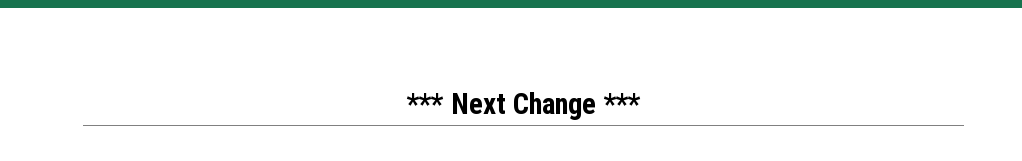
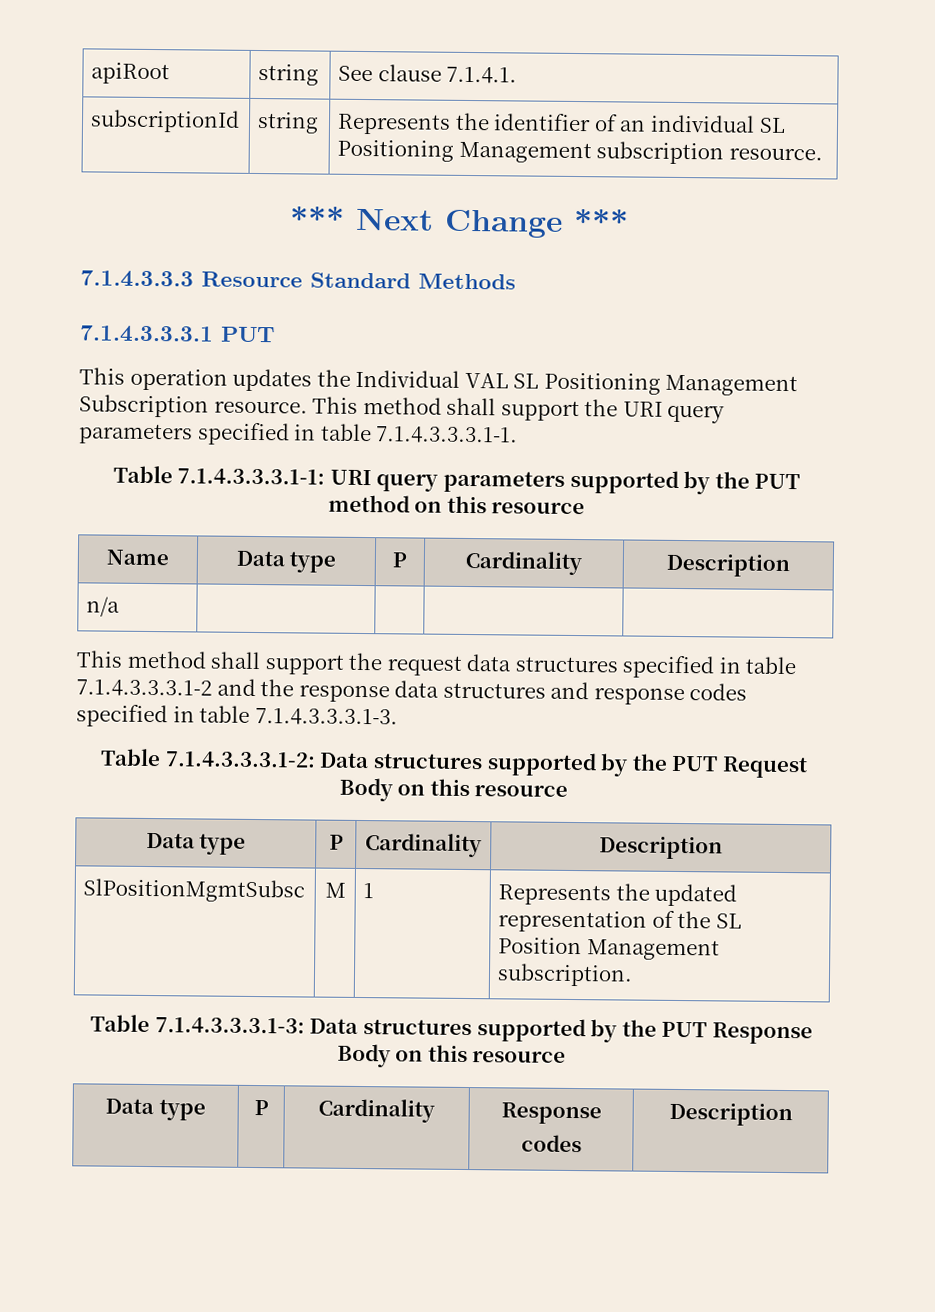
[405,92,642,120] *** Next Change *** -> [91,62,171,85] [258,64,320,86] [338,64,518,84] [90,109,241,133] [257,112,320,134] [337,112,786,135] [337,139,823,165] [290,206,629,238] [80,270,516,290] [79,325,276,343] [79,367,799,397] [79,394,726,424] [78,422,519,446] [112,465,801,495] [327,494,586,515] [106,549,169,566] [235,550,337,573] [392,552,407,568] [465,550,582,576] [666,553,790,578] [86,596,121,617] [76,650,798,679] [76,678,748,706] [76,704,398,728] [100,748,808,779] [338,777,569,802] [145,832,247,855] [328,834,344,850] [365,833,482,858] [599,836,723,860] [83,878,306,903] [324,882,346,898] [363,883,375,899] [498,883,738,907] [498,910,742,933] [498,937,720,961] [497,963,634,987] [90,1014,813,1045] [336,1043,567,1068] [105,1098,206,1121] [253,1100,269,1116] [318,1098,435,1123] [500,1102,602,1125] [520,1134,582,1153] [668,1102,793,1127] apiRoot | string | See clause 7.1.4.1. // subscriptionId | string | Represents the identifier of an individual SL Positioning Management subscription resource. // *** Next Change *** // 7.1.4.3.3.3 Resource Standard Methods // 7.1.4.3.3.3.1 PUT // This operation updates the Individual VAL SL Positioning Management Subscription resource. This method shall support the URI query parameters specified in table 7.1.4.3.3.3.1-1. // Table 7.1.4.3.3.3.1-1: URI query parameters supported by the PUT method on this resource // Name | Data type | P | Cardinality | Description // n/a | | | | // This method shall support the request data structures specified in table 7.1.4.3.3.3.1-2 and the response data structures and response codes specified in table 7.1.4.3.3.3.1-3. // Table 7.1.4.3.3.3.1-2: Data structures supported by the PUT Request Body on this resource // Data type | P | Cardinality | Description // SlPositionMgmtSubsc | M | 1 | Represents the updated representation of the SL Position Management subscription. // Table 7.1.4.3.3.3.1-3: Data structures supported by the PUT Response Body on this resource // Data type | P | Cardinality | Response // codes | Description

